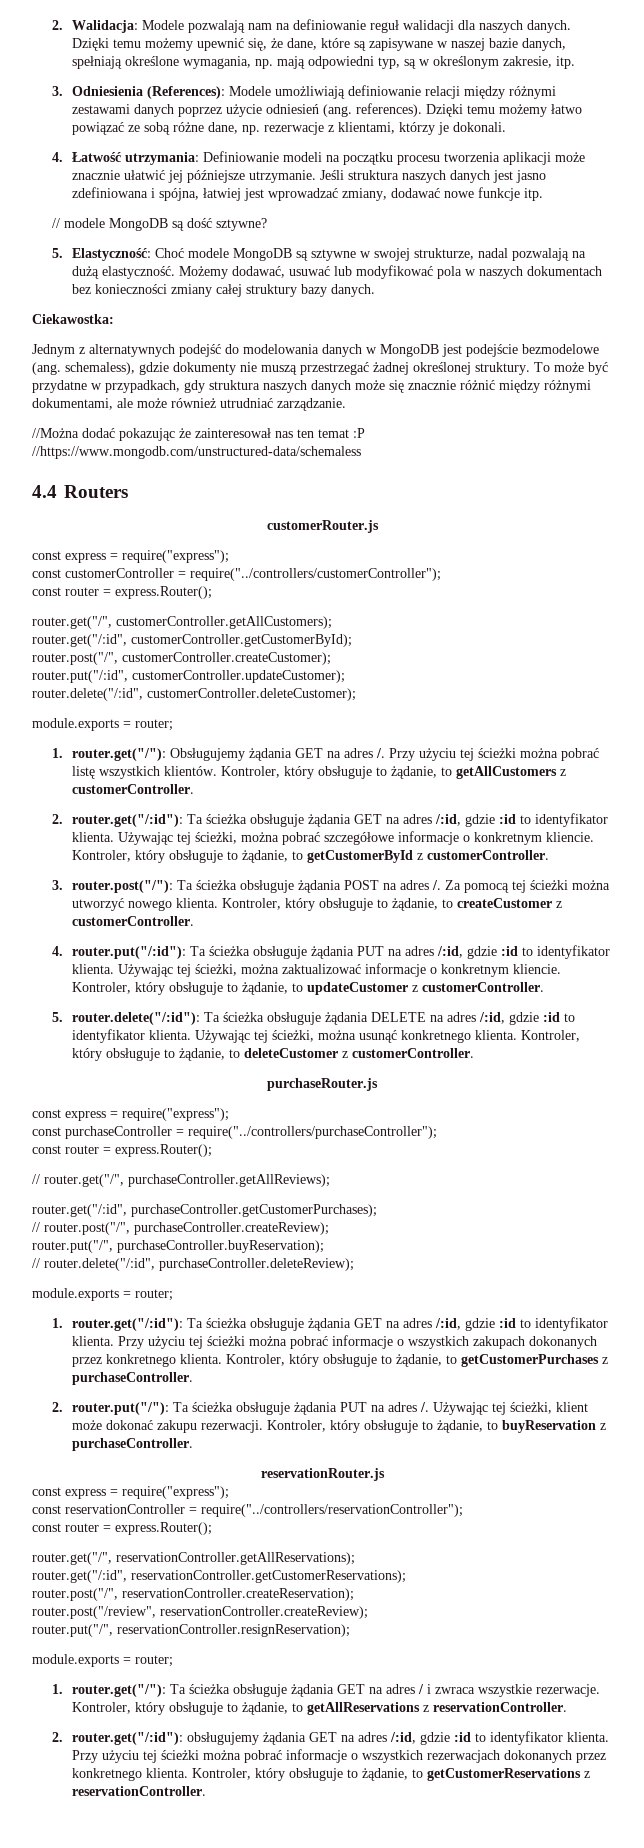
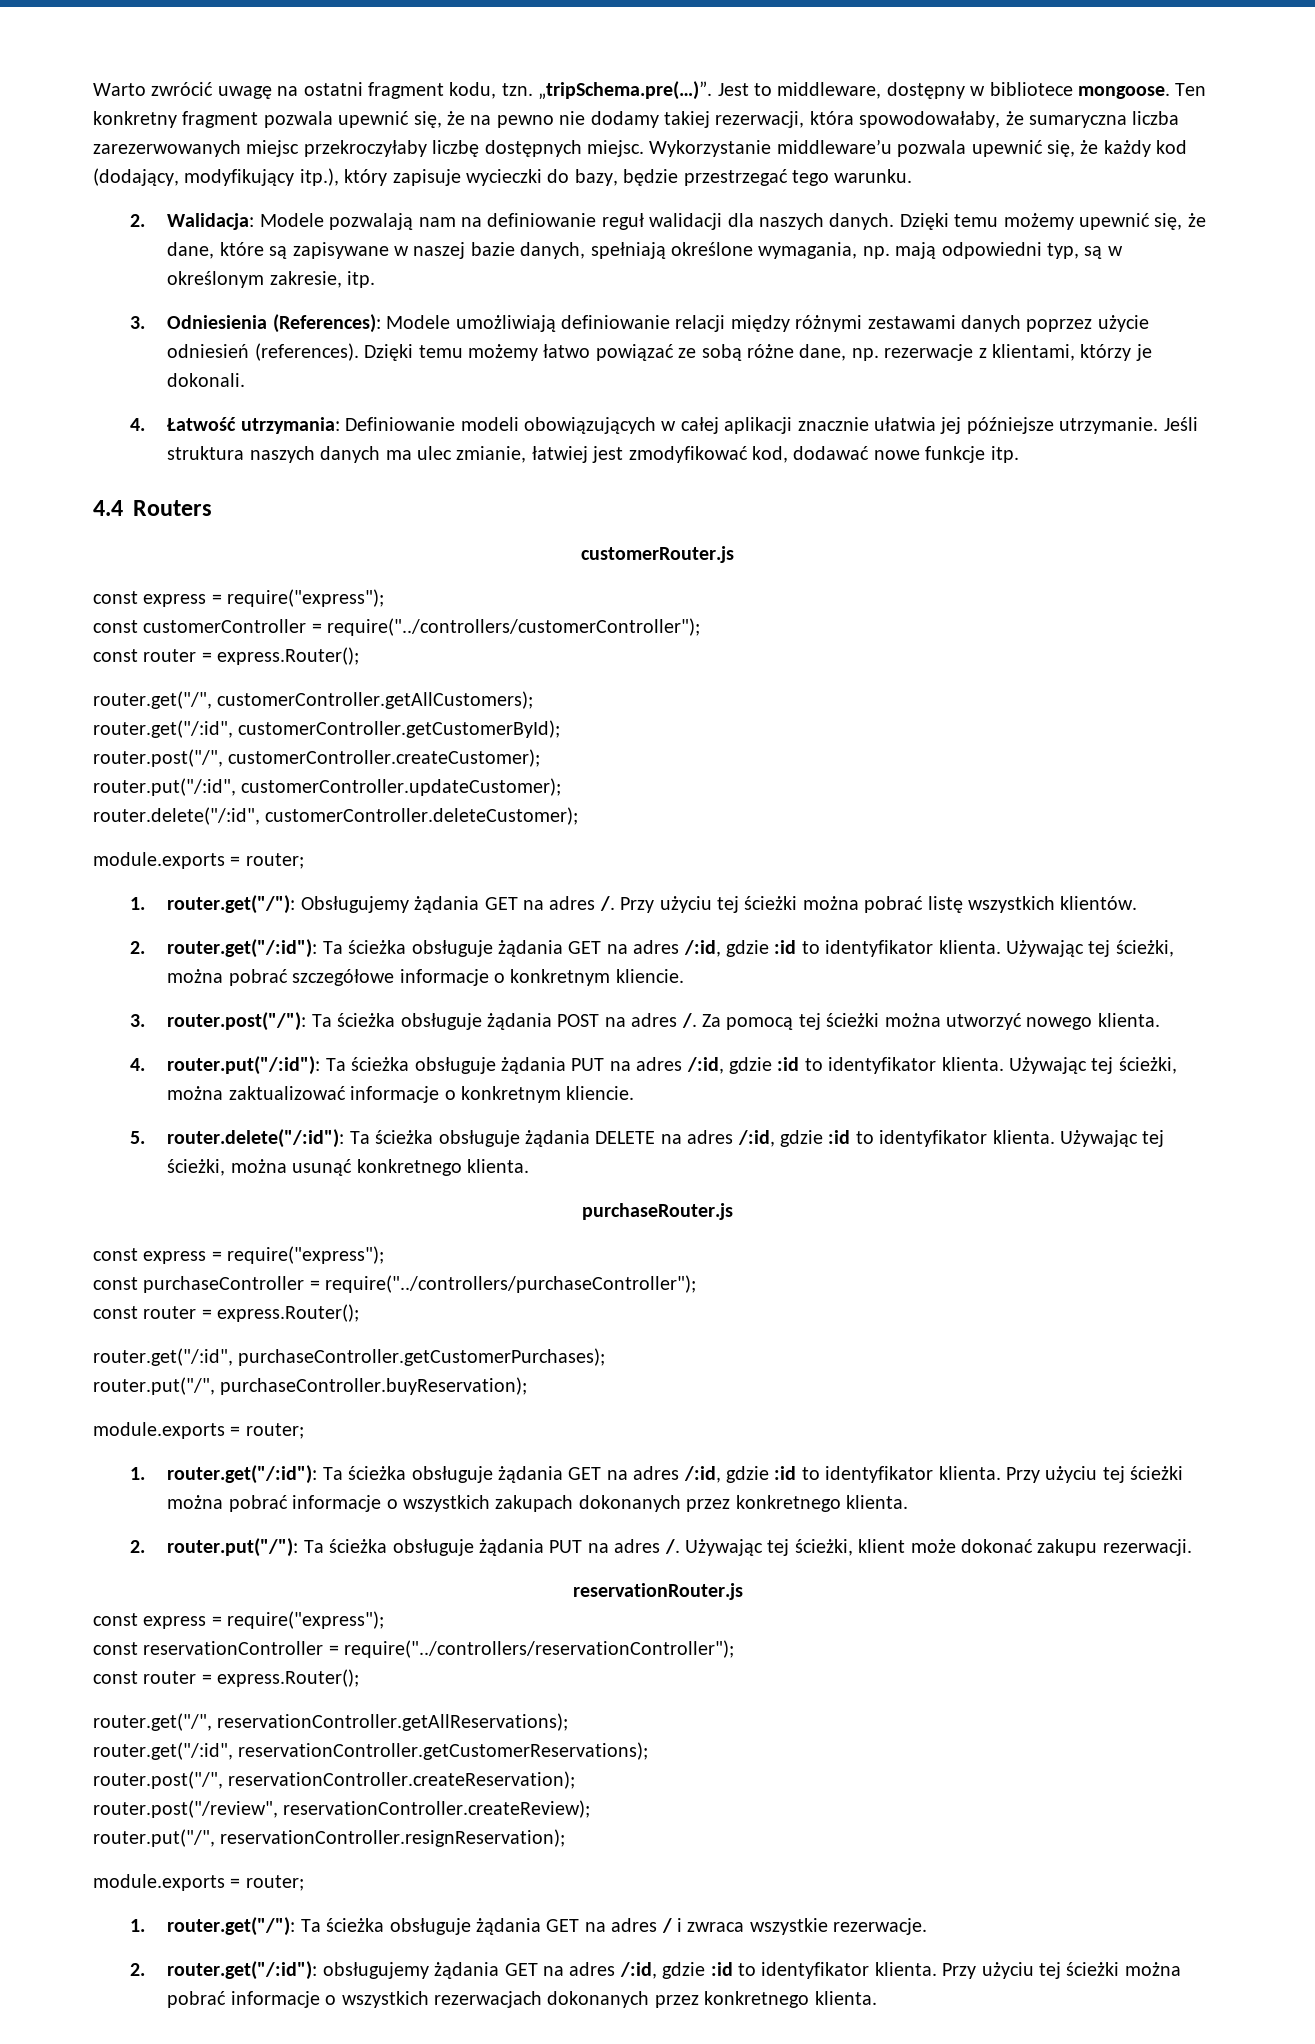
(52, 25) none -> [93,81,1207,100] [93,111,1180,128] [93,139,1188,157] [93,168,913,186] Warto zwrócić uwagę na ostatni fragment kodu, tzn. „tripSchema.pre(…)”. Jest to middleware, dostępny w bibliotece mongoose. Ten konkretny fragment pozwala upewnić się, że na pewno nie dodamy takiej rezerwacji, która spowodowałaby, że sumaryczna liczba zarezerwowanych miejsc przekroczyłaby liczbę dostępnych miejsc. Wykorzystanie middleware’u pozwala upewnić się, że każdy kod (dodający, modyfikujący itp.), który zapisuje wycieczki do bazy, będzie przestrzegać tego warunku. //
[323,103,423,117] (ang. references). -> [254,343,359,361] (references).
[326,152,586,165] [72,170,166,180] na początku procesu tworzenia aplikacji może znacznie ułatwić -> [523,417,936,434] obowiązujących w całej aplikacji znacznie ułatwia
[493,170,547,183] [72,187,544,201] [52,218,268,231] [52,248,587,261] [72,265,603,279] [72,284,376,297] [32,314,114,324] [32,344,599,357] [32,362,608,375] [32,380,591,393] [32,398,346,411] [32,428,365,441] [32,446,361,459] jest jasno zdefiniowana i spójna, łatwiej jest wprowadzać zmiany, dodawać nowe funkcje itp. // // modele MongoDB są dość sztywne? // 5. Elastyczność: Choć modele MongoDB są sztywne w swojej strukturze, nadal pozwalają na dużą elastyczność. Możemy dodawać, usuwać lub modyfikować pola w naszych dokumentach bez konieczności zmiany całej struktury bazy danych. // Ciekawostka: // Jednym z alternatywnych podejść do modelowania danych w MongoDB jest podejście bezmodelowe (ang. schemaless), gdzie dokumenty nie muszą przestrzegać żadnej określonej struktury. To może być przydatne w przypadkach, gdy struktura naszych danych może się znacznie różnić między różnymi dokumentami, ale może również utrudniać zarządzanie. // //Można dodać pokazując że zainteresował nas ten temat :P //https://www.mongodb.com/unstructured-data/schemaless -> [385,446,1019,463] ma ulec zmianie, łatwiej jest zmodyfikować kod, dodawać nowe funkcje itp.
[221,766,567,779] [72,784,195,794] Kontroler, który obsługuje to żądanie, to getAllCustomers z customerController. -> (1138, 903) none
[72,850,550,863] Kontroler, który obsługuje to żądanie, to getCustomerById z customerController. -> (684, 976) none
[222,898,563,911] [72,916,195,926] Kontroler, który obsługuje to żądanie, to createCustomer z customerController. -> (1160, 1020) none
[72,982,545,995] Kontroler, który obsługuje to żądanie, to updateCustomer z customerController. -> (635, 1093) none
[521,1030,581,1042] [72,1048,475,1061] Kontroler, który obsługuje to żądanie, to deleteCustomer z customerController. -> (529, 1166) none
[32,1174,330,1187] // // router.get("/", purchaseController.getAllReviews); -> (360, 1313) none
[32,1222,329,1235] // // router.post("/", purchaseController.createReview); -> (606, 1357) none
[32,1258,354,1271] // // router.delete("/:id", purchaseController.deleteReview); -> (528, 1386) none
[226,1354,609,1367] [72,1372,194,1385] Kontroler, który obsługuje to żądanie, to getCustomerPurchases z purchaseController. -> (908, 1502) none
[267,1420,607,1433] [72,1438,194,1451] Kontroler, który obsługuje to żądanie, to buyReservation z purchaseController. -> (1192, 1547) none
[72,1702,568,1715] Kontroler, który obsługuje to żądanie, to getAllReservations z reservationController. -> (928, 1926) none
[192,1768,591,1781] [72,1786,207,1796] Kontroler, który obsługuje to żądanie, to getCustomerReservations z reservationController. -> (877, 1998) none

